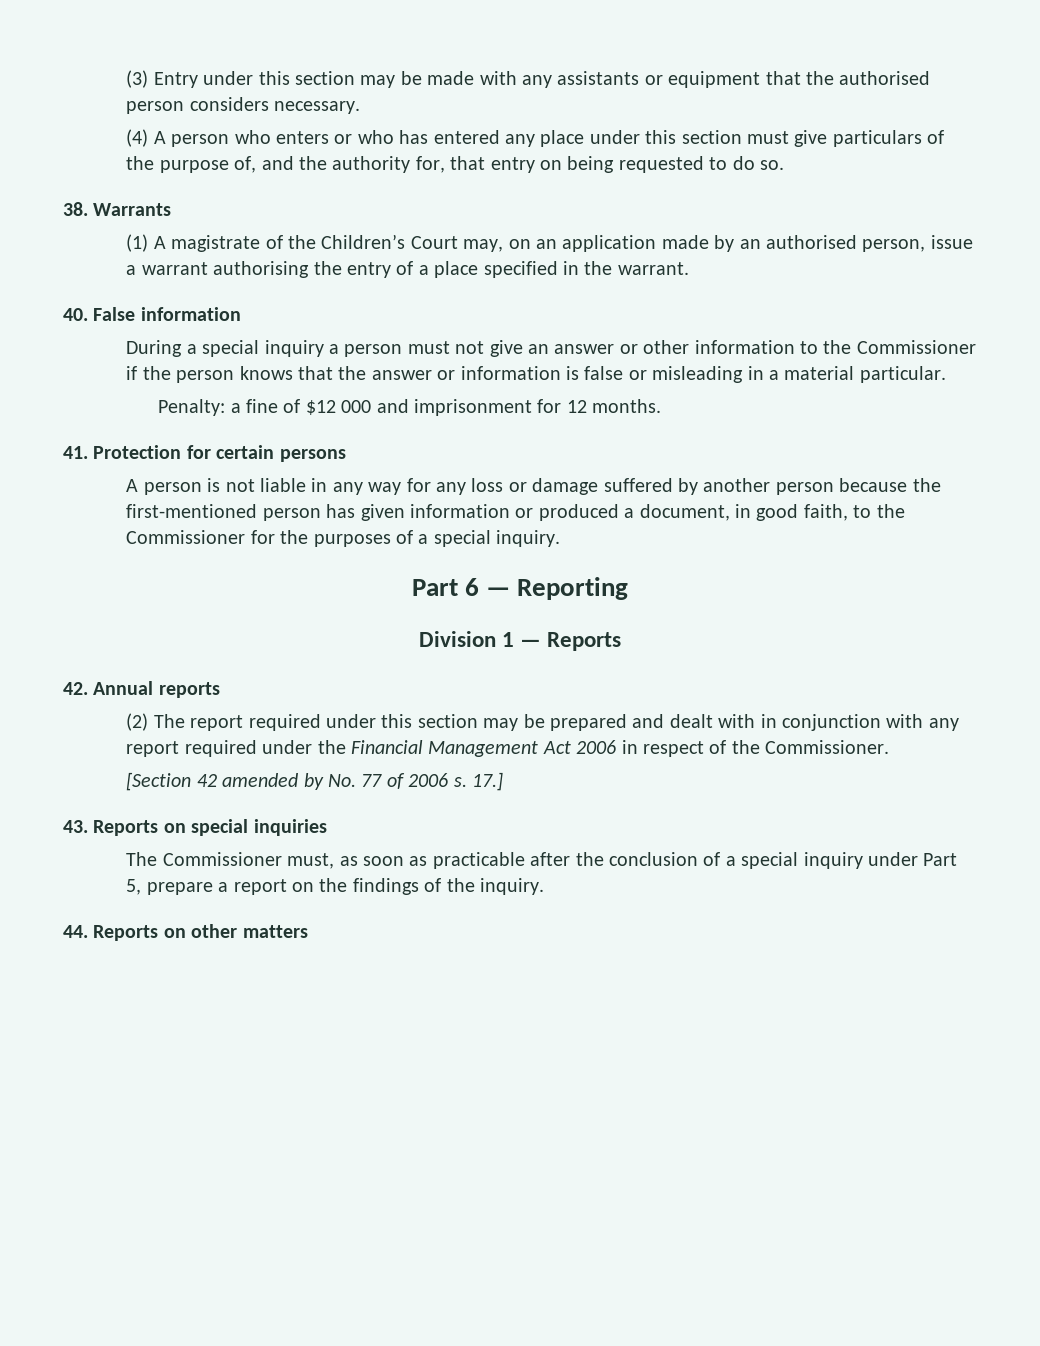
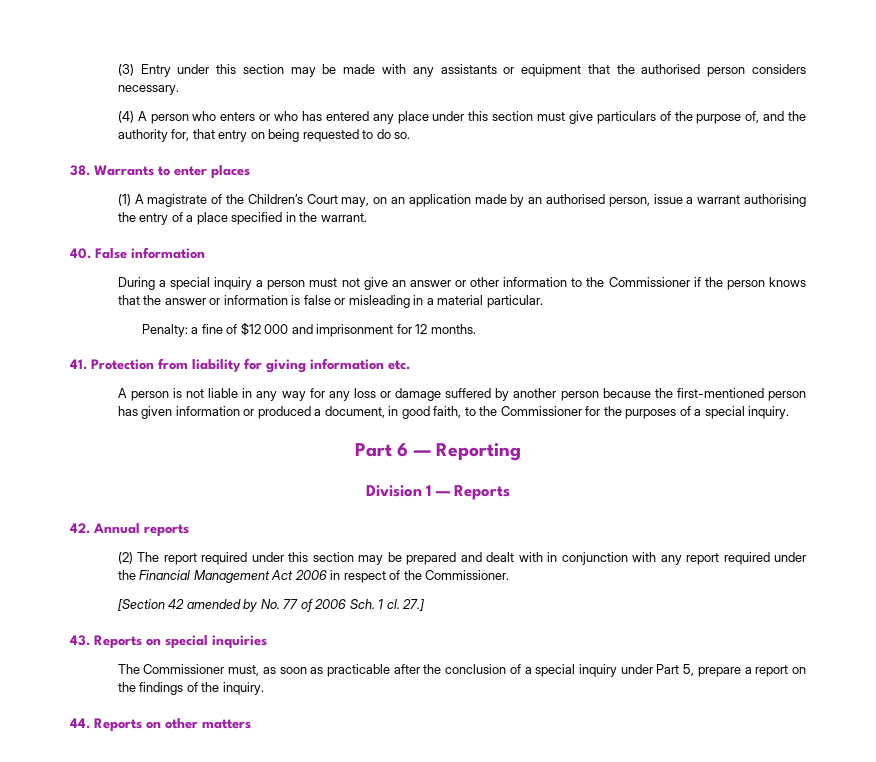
(172, 209) none -> [158,165,250,179] to enter places
[186,445,346,462] for certain persons -> [158,358,410,373] from liability for giving information etc.
[453,772,504,791] s. 17.] -> [349,599,425,611] Sch. 1 cl. 27.]

